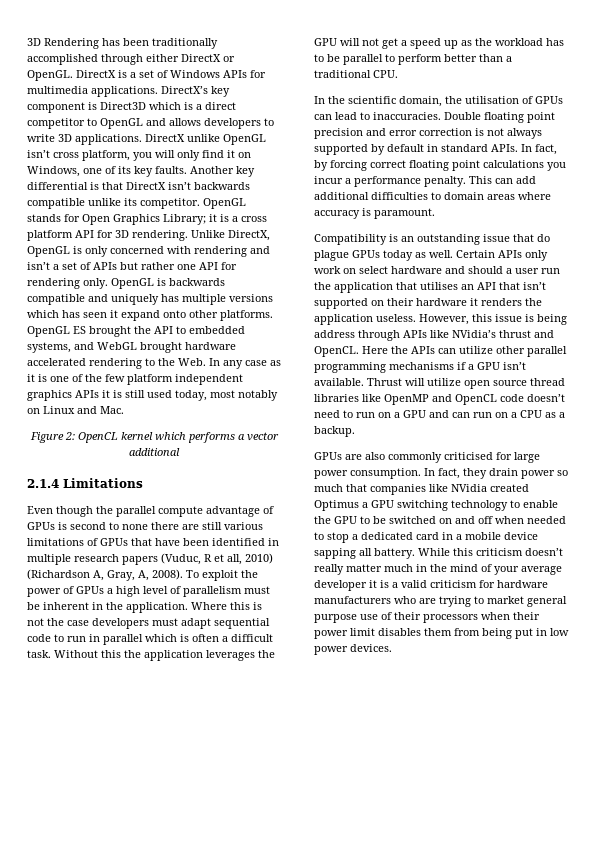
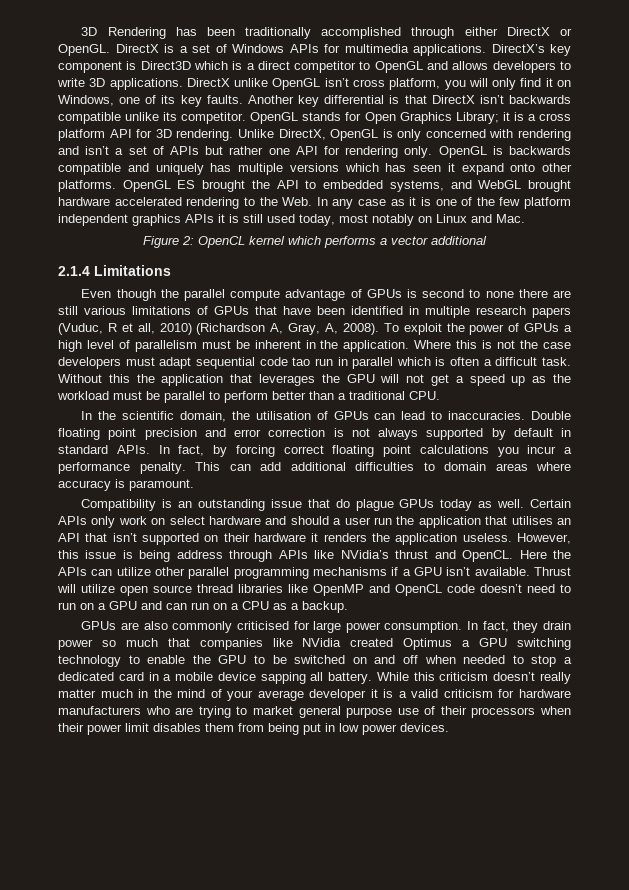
[54,634,64,642] to -> [292,357,311,366] tao
(203, 655) none -> [230,374,253,383] that
[546,38,564,46] [314,54,324,62] has to -> [113,391,142,400] must

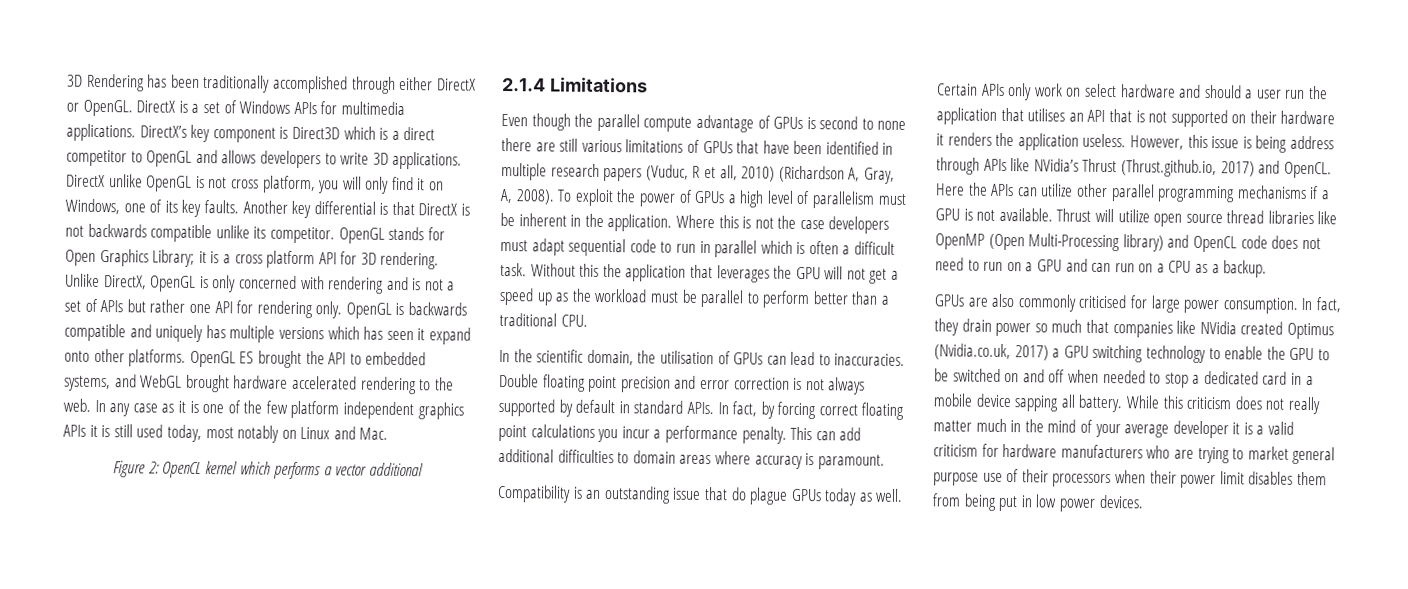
[324,78,349,87] isn’t -> [195,175,228,189] is not
[479,95,504,104] isn’t -> [461,203,471,216] [65,225,84,237] is not
[85,146,110,155] isn’t -> [412,278,444,291] is not
[282,197,313,206] Web. -> [63,398,91,412] web.
[292,357,311,366] tao -> [660,241,673,253] to
[112,533,137,542] isn’t -> [1135,110,1168,123] is not
[395,550,429,559] thrust -> [1082,158,1255,178] Thrust (Thrust.github.io, 2017)
[446,567,471,576] isn’t -> [963,208,996,221] is not
(364, 590) none -> [988,233,1164,252] (Open Multi-Processing library)
[480,584,522,593] doesn’t -> [1271,235,1321,250] does not
(453, 644) none -> [934,343,1049,361] (Nvidia.co.uk, 2017)
[493,672,536,681] doesn’t -> [1234,396,1285,410] does not

